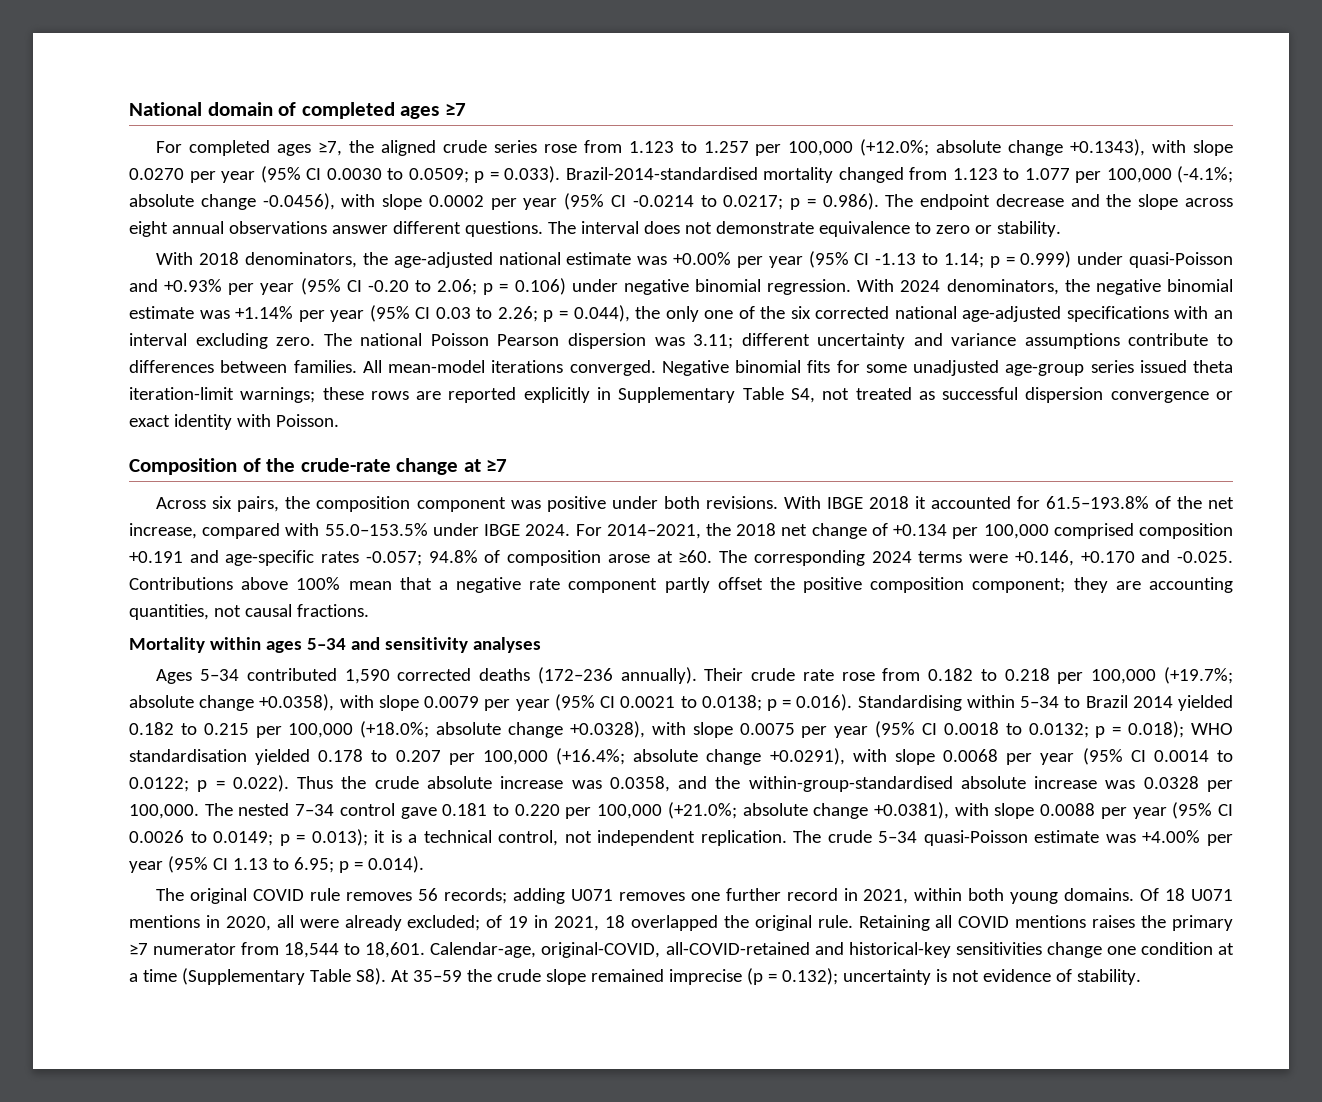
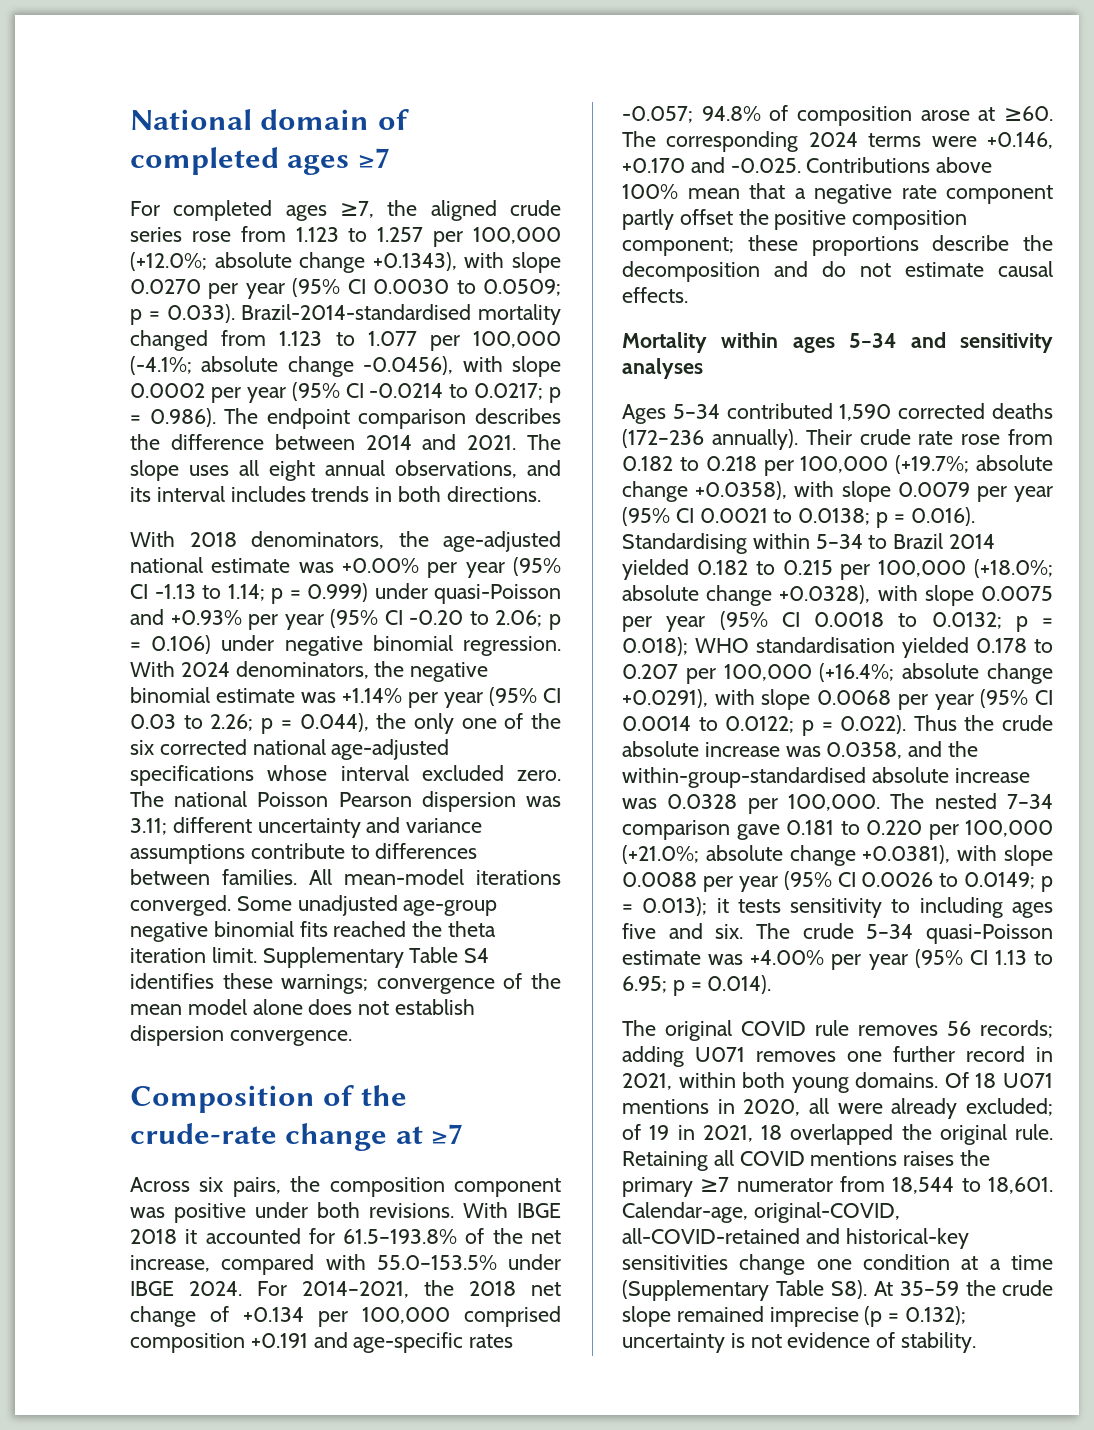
[995,194,1233,210] [129,221,1061,237] decrease and the slope across eight annual observations answer different questions. The interval does not demonstrate equivalence to zero or stability. -> [358,408,561,429] [130,434,561,450] [130,460,561,481] [130,486,541,502] comparison describes the difference between 2014 and 2021. The slope uses all eight annual observations, and its interval includes trends in both directions.
[1174,306,1233,319] [129,333,268,349] with an interval excluding -> [267,765,504,781] whose interval excluded
[661,360,1233,376] [129,387,1233,403] [129,414,339,430] Negative binomial fits for some unadjusted age-group series issued theta iteration-limit warnings; these rows are reported explicitly in Supplementary Table S4, not treated as successful dispersion convergence or exact identity with Poisson. -> [236,895,498,916] [130,921,497,942] [130,947,490,968] [130,973,561,994] [130,999,476,1015] [130,1025,352,1046] Some unadjusted age-group negative binomial fits reached the theta iteration limit. Supplementary Table S4 identifies these warnings; convergence of the mean model alone does not establish dispersion convergence.
[1073,577,1233,593] [129,604,369,620] they are accounting quantities, not causal fractions. -> [747,235,1053,256] [622,261,1053,282] [622,287,688,303] these proportions describe the decomposition and do not estimate causal effects.
[339,803,395,816] control -> [622,820,730,840] comparison
[390,830,787,846] is a technical control, not independent replication. -> [737,897,1053,918] [622,923,744,939] tests sensitivity to including ages five and six.

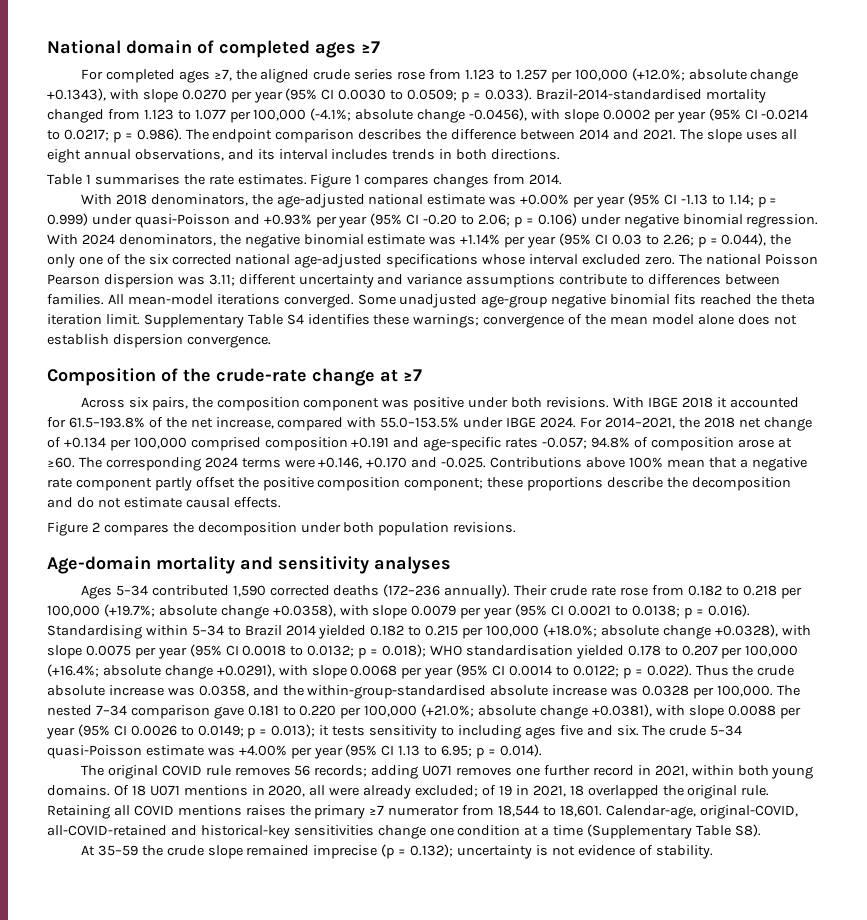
(541, 494) none -> [47,174,563,188] // Table 1 summarises the rate estimates. Figure 1 compares changes from 2014.
[622,332,897,353] Mortality within ages 5–34 -> [47,522,517,536] [47,556,235,574] Figure 2 compares the decomposition under both population revisions. // Age-domain mortality
(867, 1289) none -> (761, 830) //

